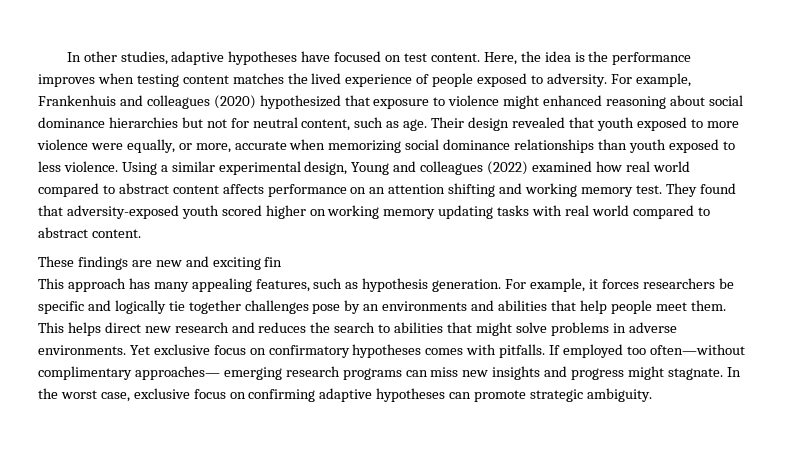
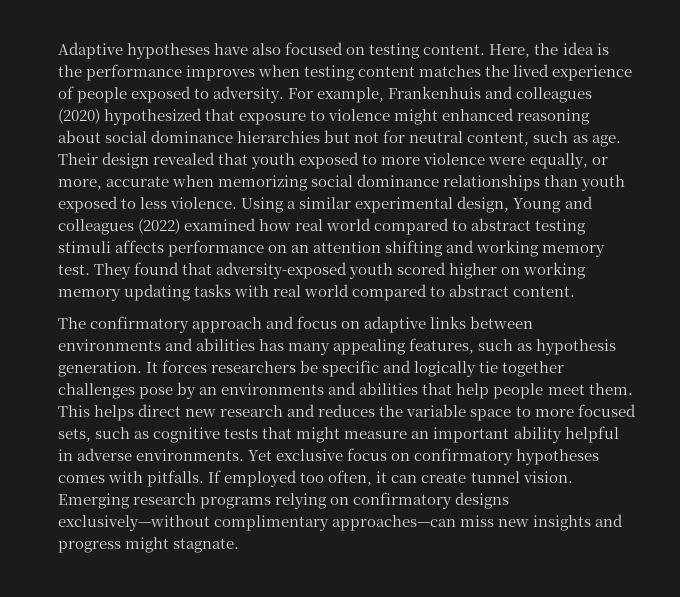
[66,51,225,65] In other studies, adaptive -> [58,42,123,59] Adaptive
(331, 56) none -> [252,43,282,55] also
[404,53,428,62] test -> [369,43,421,59] testing
[172,185,219,194] content -> [535,219,587,235] [58,241,111,253] testing stimuli
[38,256,283,270] [38,278,126,292] These findings are new and exciting fin // This approach -> [58,316,534,333] [58,338,256,351] The confirmatory approach and focus on adaptive links between environments and abilities
[505,278,598,292] For example, it -> [146,362,159,373] It
[334,322,609,336] search to abilities that might solve problems -> [406,404,636,421] [58,426,619,443] variable space to more focused sets, such as cognitive tests that might measure an important ability helpful
[649,344,745,355] [38,366,428,380] often—without complimentary approaches— emerging research programs can -> [328,470,573,486] [58,492,510,509] [58,515,457,531] often, it can create tunnel vision. Emerging research programs relying on confirmatory designs exclusively—without complimentary approaches—can
[726,367,741,377] [38,388,652,402] In the worst case, exclusive focus on confirming adaptive hypotheses can promote strategic ambiguity. -> (240, 545) none

